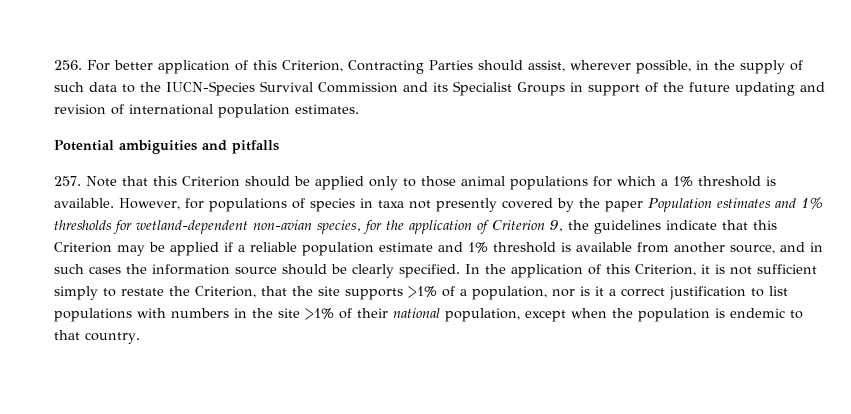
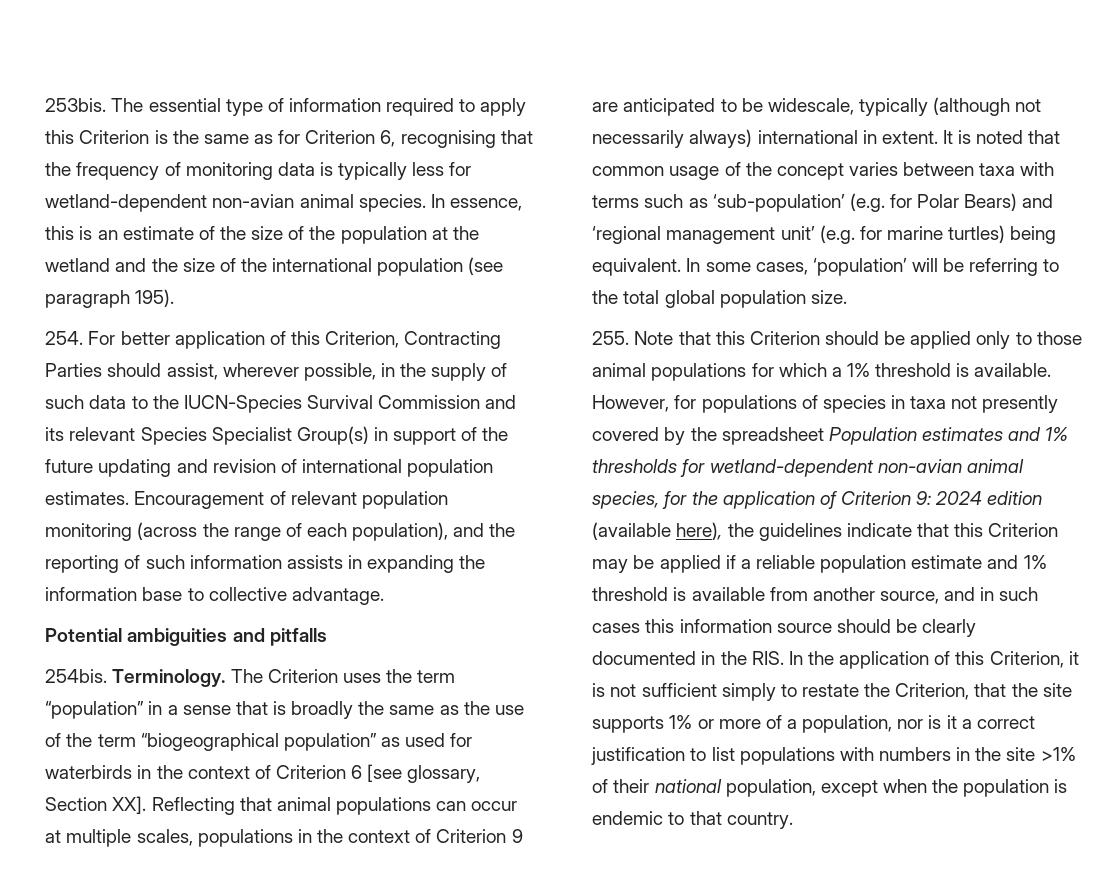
[53,60,82,70] 256. -> [45,98,527,116] [45,130,533,148] [45,162,472,180] [45,194,522,212] [45,226,479,244] [45,257,504,276] [45,289,175,308] [45,331,84,345] 253bis. The essential type of information required to apply this Criterion is the same as for Criterion 6, recognising that the frequency of monitoring data is typically less for wetland-dependent non-avian animal species. In essence, this is an estimate of the size of the population at the wetland and the size of the international population (see paragraph 195). // 254.
[452,81,565,96] Specialist Groups -> [69,426,369,445] relevant Species Specialist Group(s)
[53,140,279,154] [53,176,81,186] // Potential ambiguities and pitfalls // 257. -> [134,491,448,509] [45,522,516,541] [45,555,486,573] [45,587,384,605] [45,628,327,646] [45,669,456,687] [45,701,524,719] [45,733,473,751] [45,764,481,783] [45,796,518,815] [45,829,523,847] [592,97,1042,116] [592,129,1061,148] [592,162,1055,180] [592,193,1054,212] [592,225,1057,244] [592,258,1060,276] [592,290,847,308] [592,331,630,345] Encouragement of relevant population monitoring (across the range of each population), and the reporting of such information assists in expanding the information base to collective advantage. // Potential ambiguities and pitfalls // 254bis. Terminology. The Criterion uses the term “population” in a sense that is broadly the same as the use of the term “biogeographical population” as used for waterbirds in the context of Criterion 6 [see glossary, Section XX]. Reflecting that animal populations can occur at multiple scales, populations in the context of Criterion 9 are anticipated to be widescale, typically (although not necessarily always) international in extent. It is noted that common usage of the concept varies between taxa with terms such as ‘sub-population’ (e.g. for Polar Bears) and ‘regional management unit’ (e.g. for marine turtles) being equivalent. In some cases, ‘population’ will be referring to the total global population size. // 255.
[604,201,643,212] paper -> [721,427,824,445] spreadsheet
(312, 225) none -> [966,459,1024,473] animal
[549,220,563,232] 9, -> [916,491,1043,505] [592,522,723,540] 9: 2024 edition (available here),
[125,264,147,274] the -> [645,619,675,633] this
[398,264,460,278] specified. -> [592,651,784,665] documented in the RIS.
[407,286,437,298] >1% -> [669,715,761,729] 1% or more

